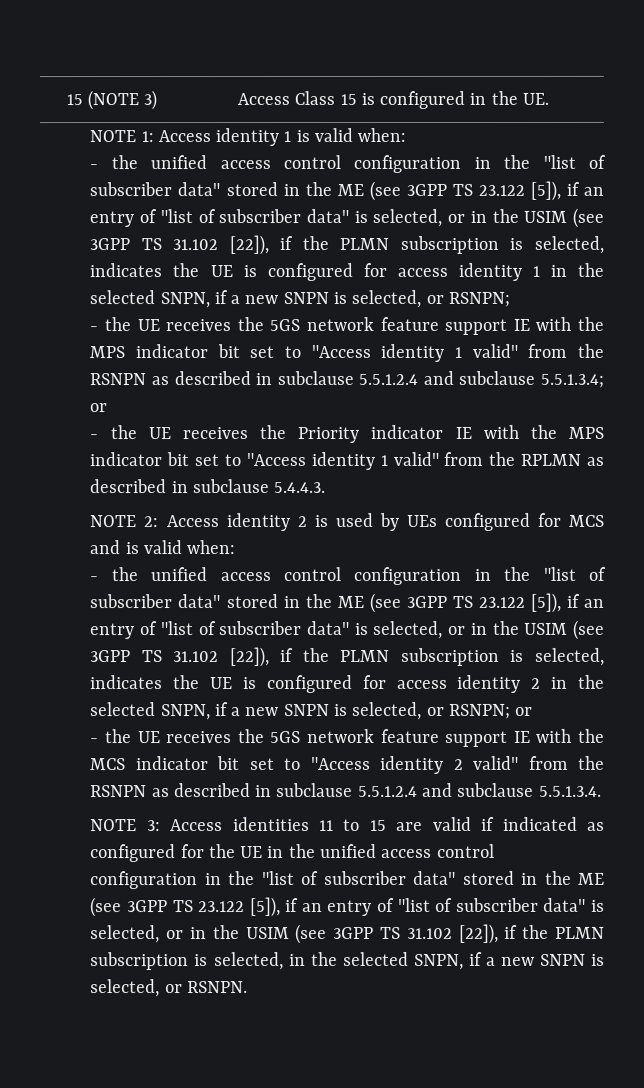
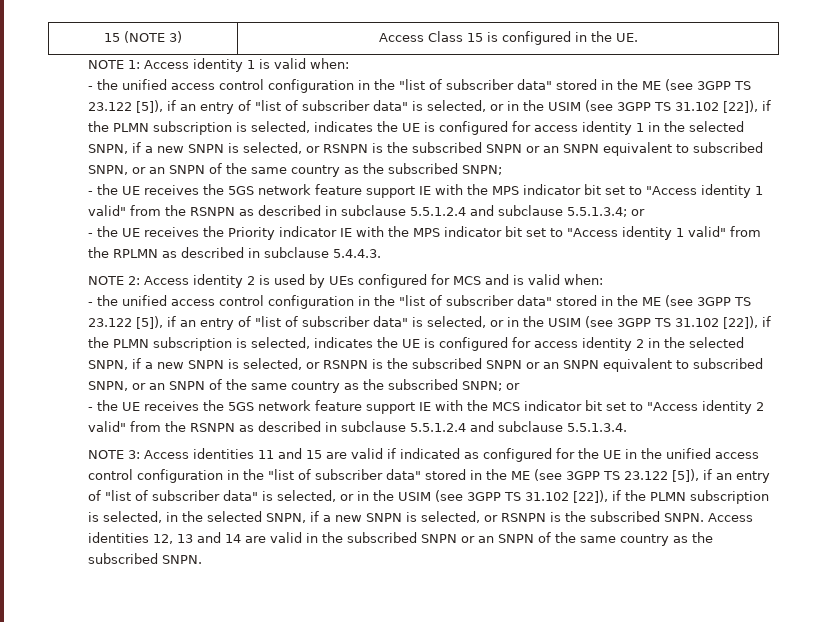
[447,291,510,307] RSNPN; -> [323,142,764,156] [88,163,503,177] RSNPN is the subscribed SNPN or an SNPN equivalent to subscribed SNPN, or an SNPN of the same country as the subscribed SNPN;
[448,703,511,719] RSNPN; -> [323,358,764,372] [88,379,503,393] RSNPN is the subscribed SNPN or an SNPN equivalent to subscribed SNPN, or an SNPN of the same country as the subscribed SNPN;
[343,818,361,831] to -> [278,448,303,459] and
[186,981,248,994] RSNPN. -> [501,511,754,522] [88,532,714,546] [88,553,203,564] RSNPN is the subscribed SNPN. Access identities 12, 13 and 14 are valid in the subscribed SNPN or an SNPN of the same country as the subscribed SNPN.

